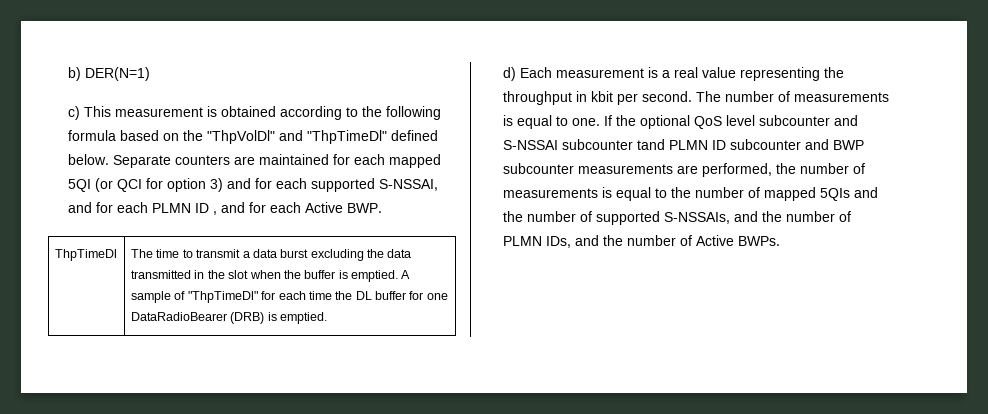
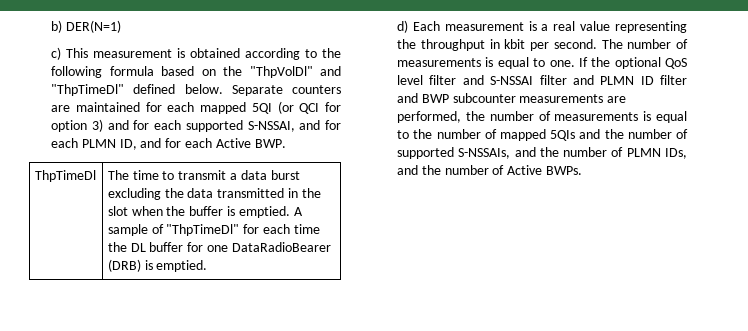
[195,203,218,215] ID , -> [119,139,137,150] ID,
[759,115,831,126] subcounter -> [429,75,457,85] filter
[562,139,802,150] subcounter tand PLMN ID subcounter -> [539,75,687,85] filter and PLMN ID filter

